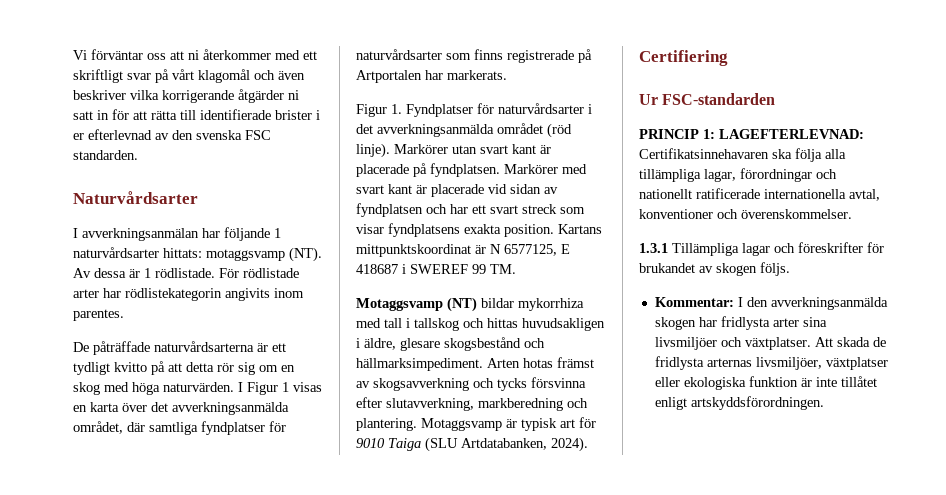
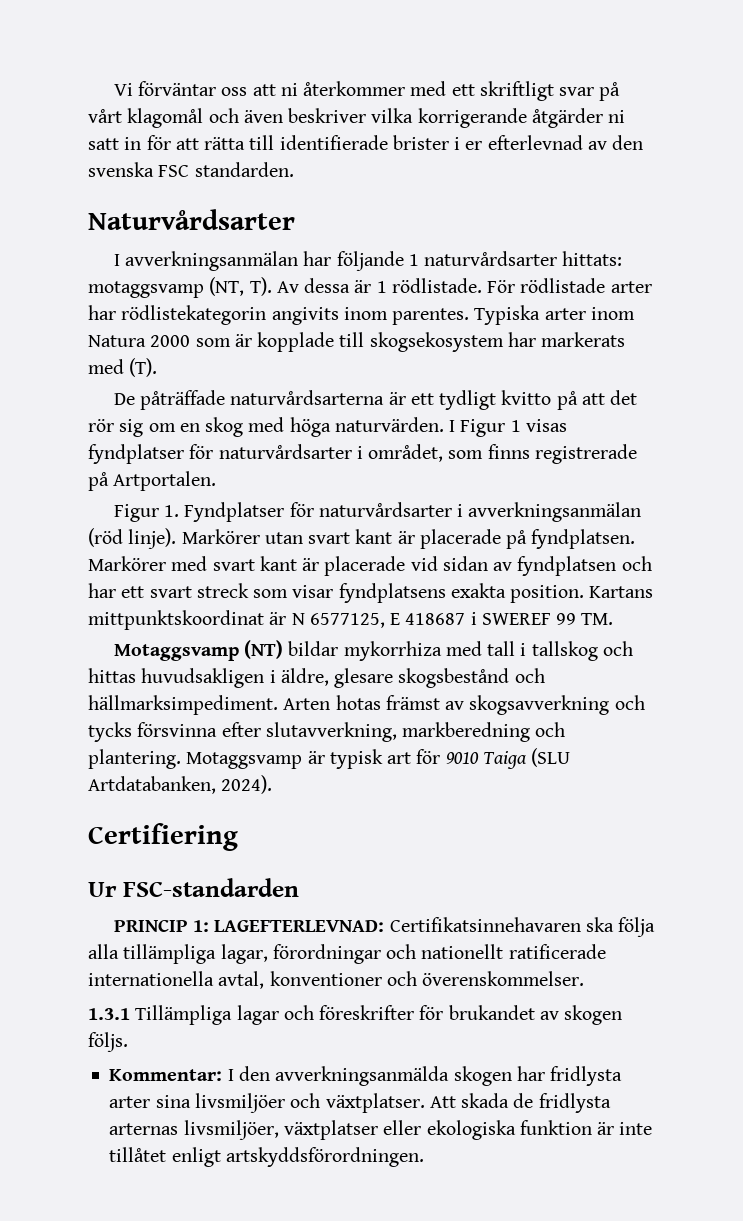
[289,247,322,262] (NT). -> [209,277,272,296] (NT, T).
(124, 315) none -> [474,305,635,325] [88,332,626,352] [88,358,158,377] Typiska arter inom Natura 2000 som är kopplade till skogsekosystem har markerats med (T).
[186,362,214,372] detta -> [610,390,638,405] det
[73,402,289,415] [73,421,198,435] en karta över det avverkningsanmälda området, där samtliga -> (567, 425) none
(442, 54) none -> [356,444,444,462] i området,
[356,70,507,83] Artportalen har markerats. -> [113,471,217,491] Artportalen.
[356,123,543,137] det avverkningsanmälda området -> [468,502,642,522] avverkningsanmälan

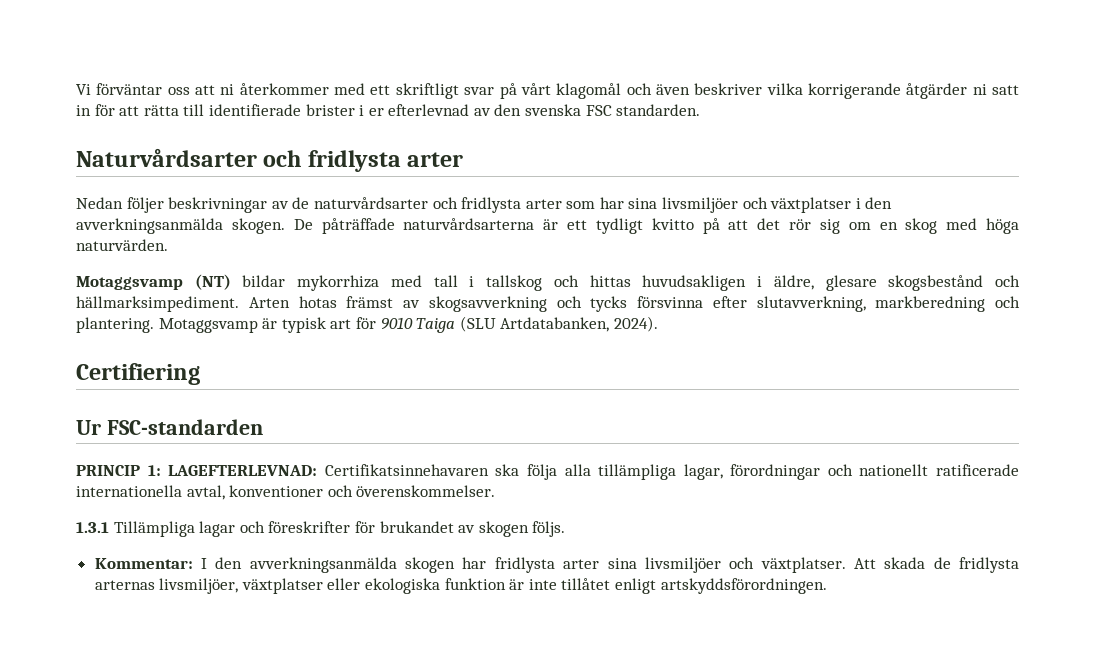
[113,251,623,271] [88,277,652,298] [88,305,635,325] [88,332,626,352] [88,358,158,377] // I avverkningsanmälan har följande 1 naturvårdsarter hittats: motaggsvamp (NT, T). Av dessa är 1 rödlistade. För rödlistade arter har rödlistekategorin angivits inom parentes. Typiska arter inom Natura 2000 som är kopplade till skogsekosystem har markerats med (T). // -> [263,150,464,172] [76,197,893,213] [76,218,285,234] och fridlysta arter // Nedan följer beskrivningar av de naturvårdsarter och fridlysta arter som har sina livsmiljöer och växtplatser i den avverkningsanmälda skogen.
[449,419,567,437] [88,444,637,464] [88,471,217,491] [113,502,642,522] [88,528,636,549] [88,556,652,576] [88,583,654,603] [88,610,614,630] I Figur 1 visas fyndplatser för naturvårdsarter i området, som finns registrerade på Artportalen. // Figur 1. Fyndplatser för naturvårdsarter i avverkningsanmälan (röd linje). Markörer utan svart kant är placerade på fyndplatsen. Markörer med svart kant är placerade vid sidan av fyndplatsen och har ett svart streck som visar fyndplatsens exakta position. Kartans mittpunktskoordinat är N 6577125, E 418687 i SWEREF 99 TM. -> (168, 245) none

